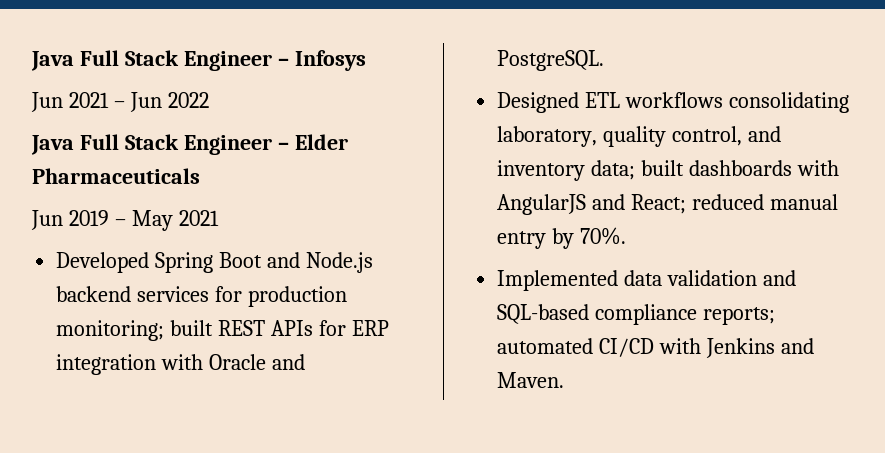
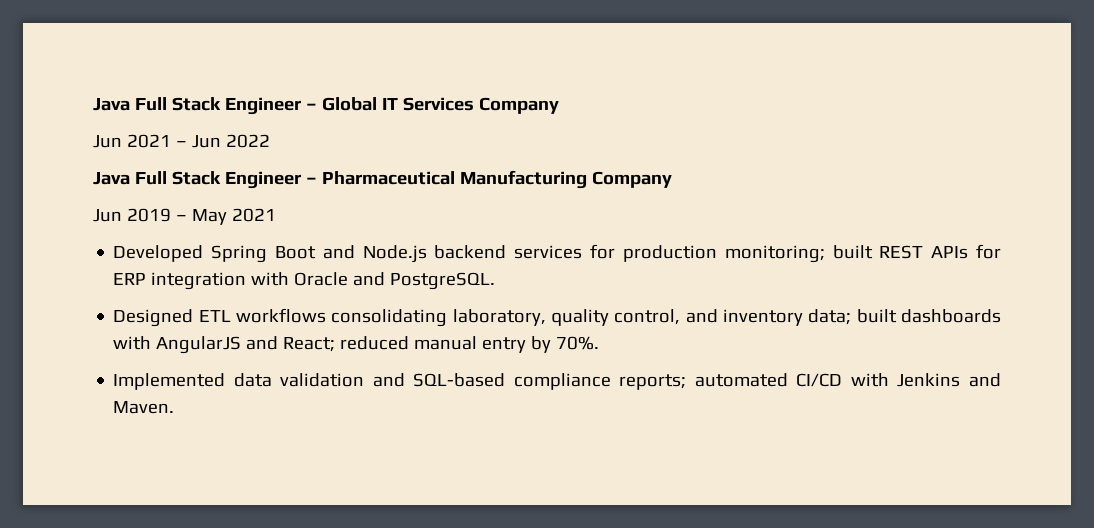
[31,50,366,71] Java Full Stack Engineer – Infosys -> [93,97,559,115] Java Full Stack Engineer – Global IT Services Company
[294,134,348,150] [32,168,200,184] Elder Pharmaceuticals -> [321,170,672,189] Pharmaceutical Manufacturing Company

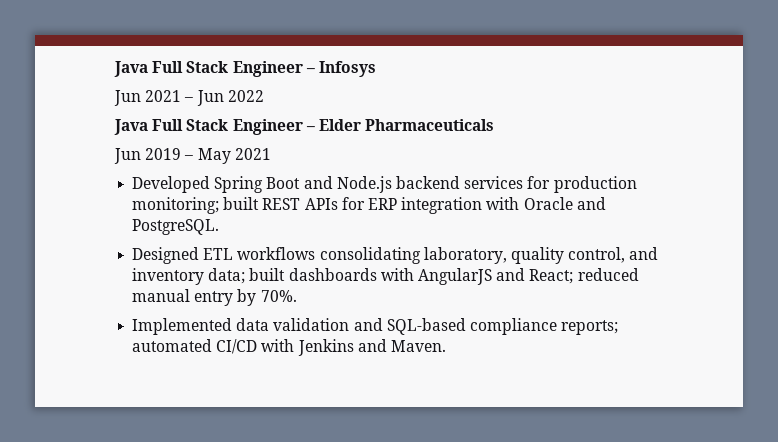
[93,97,559,115] Java Full Stack Engineer – Global IT Services Company -> [114,61,376,77] Java Full Stack Engineer – Infosys
[321,170,672,189] Pharmaceutical Manufacturing Company -> [318,119,495,131] Elder Pharmaceuticals

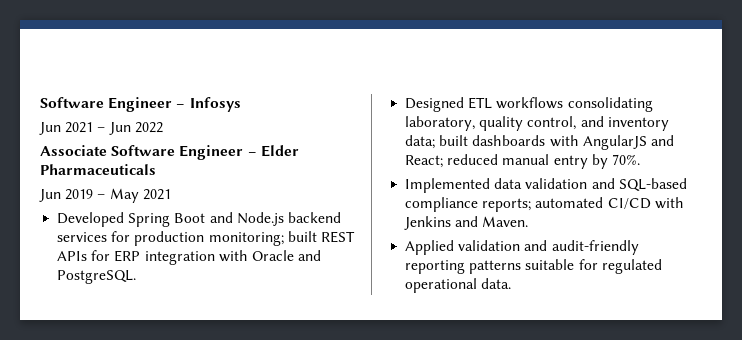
[114,61,229,77] Java Full Stack -> [40,97,104,108] Software
[114,119,229,135] Java Full Stack -> [40,145,176,156] Associate Software
(446, 346) none -> [405,240,639,255] [405,259,662,274] [405,278,512,293] // Applied validation and audit-friendly reporting patterns suitable for regulated operational data.

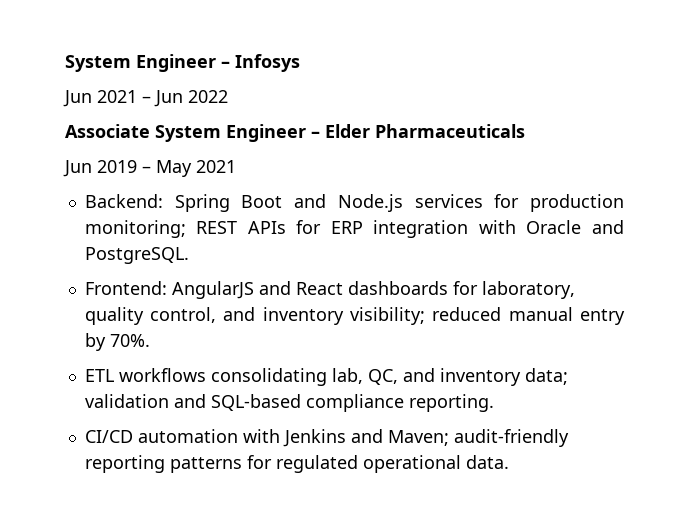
[40,97,104,108] Software -> [65,55,131,72] System
[111,145,176,156] Software -> [155,125,221,142] System
[57,212,125,227] Developed -> [84,194,163,208] Backend:
[287,212,341,223] backend -> (403, 203) none
[287,231,317,242] built -> (186, 229) none
[405,97,653,112] Designed ETL workflows consolidating -> [84,281,478,299] Frontend: AngularJS and React dashboards for
[405,135,674,150] [405,155,444,168] data; built dashboards with AngularJS and React; -> [350,307,426,325] visibility;
[405,178,687,193] [405,197,684,212] [404,216,529,230] [405,240,548,255] Implemented data validation and SQL-based compliance reports; automated CI/CD with Jenkins and Maven. // Applied validation and -> [84,368,568,386] [84,394,494,412] [84,429,449,447] ETL workflows consolidating lab, QC, and inventory data; validation and SQL-based compliance reporting. // CI/CD automation with Jenkins and Maven;
[525,259,575,270] suitable -> (242, 465) none

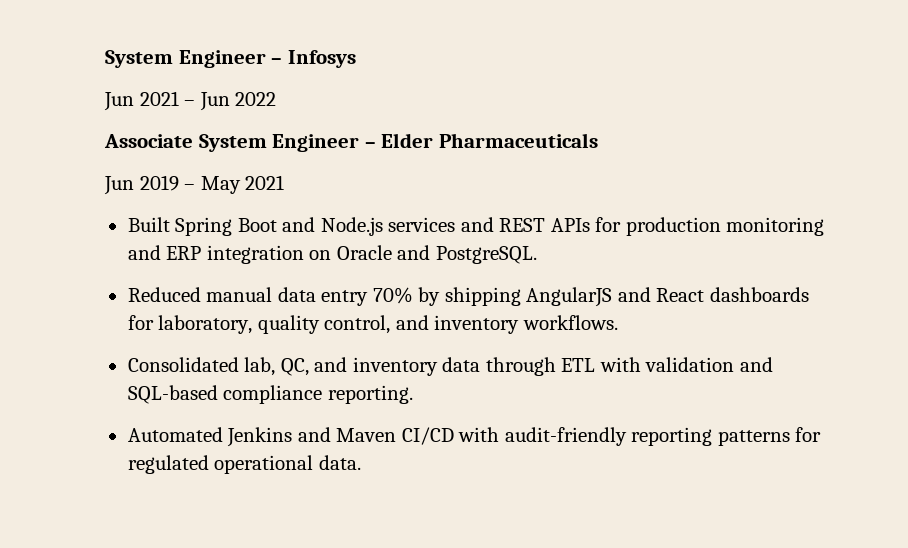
[84,194,163,208] Backend: -> [127,217,170,232] Built
[494,194,624,212] [84,220,322,238] for production monitoring; REST APIs for -> [460,217,825,236] [127,245,161,260] and REST APIs for production monitoring and
[478,220,516,234] with -> [309,250,332,260] on
[84,281,167,295] Frontend: -> [127,287,521,306] Reduced manual data entry 70% by shipping
[350,307,626,325] [84,333,150,351] [84,368,568,386] visibility; reduced manual entry by 70%. // ETL workflows consolidating lab, QC, and inventory data; -> [522,315,618,330] [127,357,641,376] workflows. // Consolidated lab, QC, and inventory data through ETL with
[84,429,449,447] CI/CD automation with Jenkins and Maven; -> [127,427,500,447] Automated Jenkins and Maven CI/CD with

